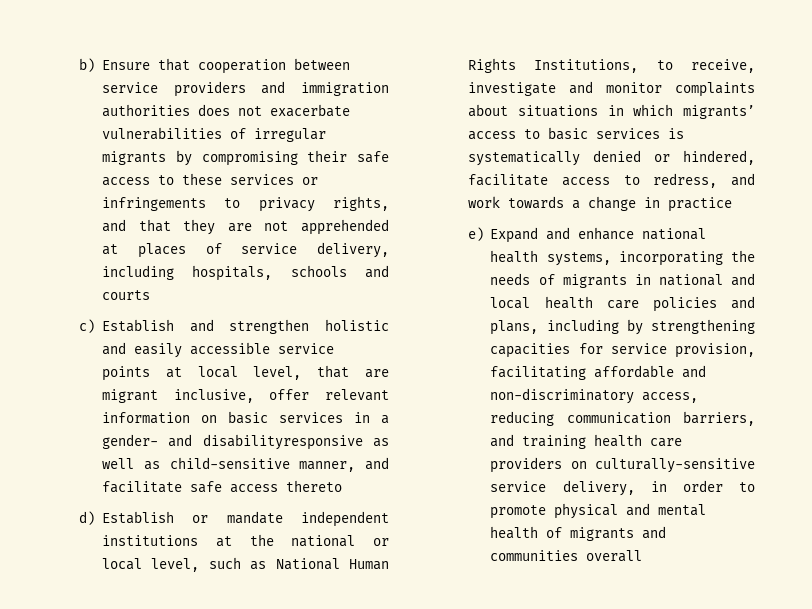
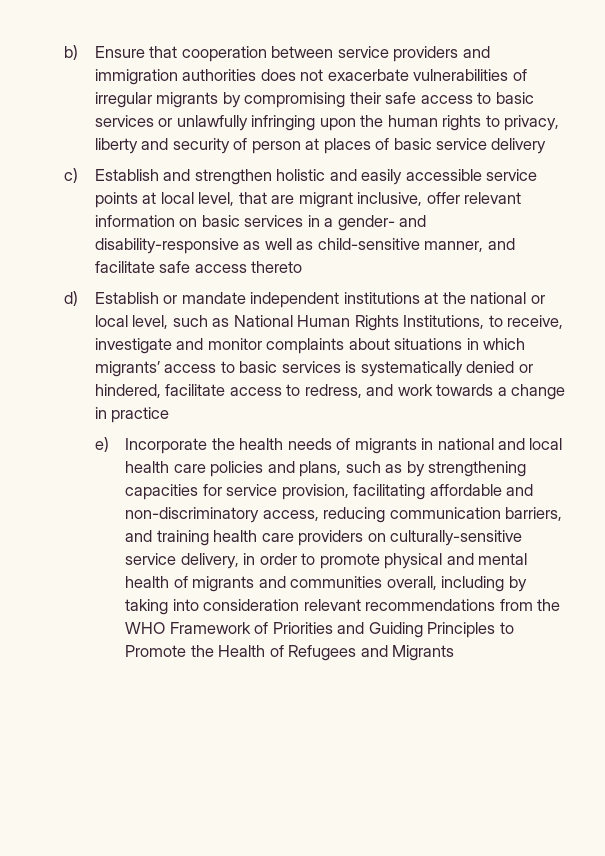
[182,173,223,185] these -> [495,92,534,104] basic
[102,196,389,212] [102,219,389,235] [102,242,389,258] [102,265,389,281] [102,290,151,300] infringements to privacy rights, and that they are not apprehended at places of service delivery, including hospitals, schools and courts -> [176,115,560,131] [94,138,547,154] unlawfully infringing upon the human rights to privacy, liberty and security of person at places of basic service delivery
[202,434,363,450] disabilityresponsive -> [94,238,239,254] disability-responsive
[490,227,707,243] [490,250,755,266] Expand and enhance national health systems, incorporating the -> [125,438,284,454] Incorporate the health
[546,319,619,334] including -> [345,461,403,473] such as
[586,550,643,562] overall -> [386,576,527,592] [125,599,561,615] [125,622,514,638] [125,645,455,661] overall, including by taking into consideration relevant recommendations from the WHO Framework of Priorities and Guiding Principles to Promote the Health of Refugees and Migrants

